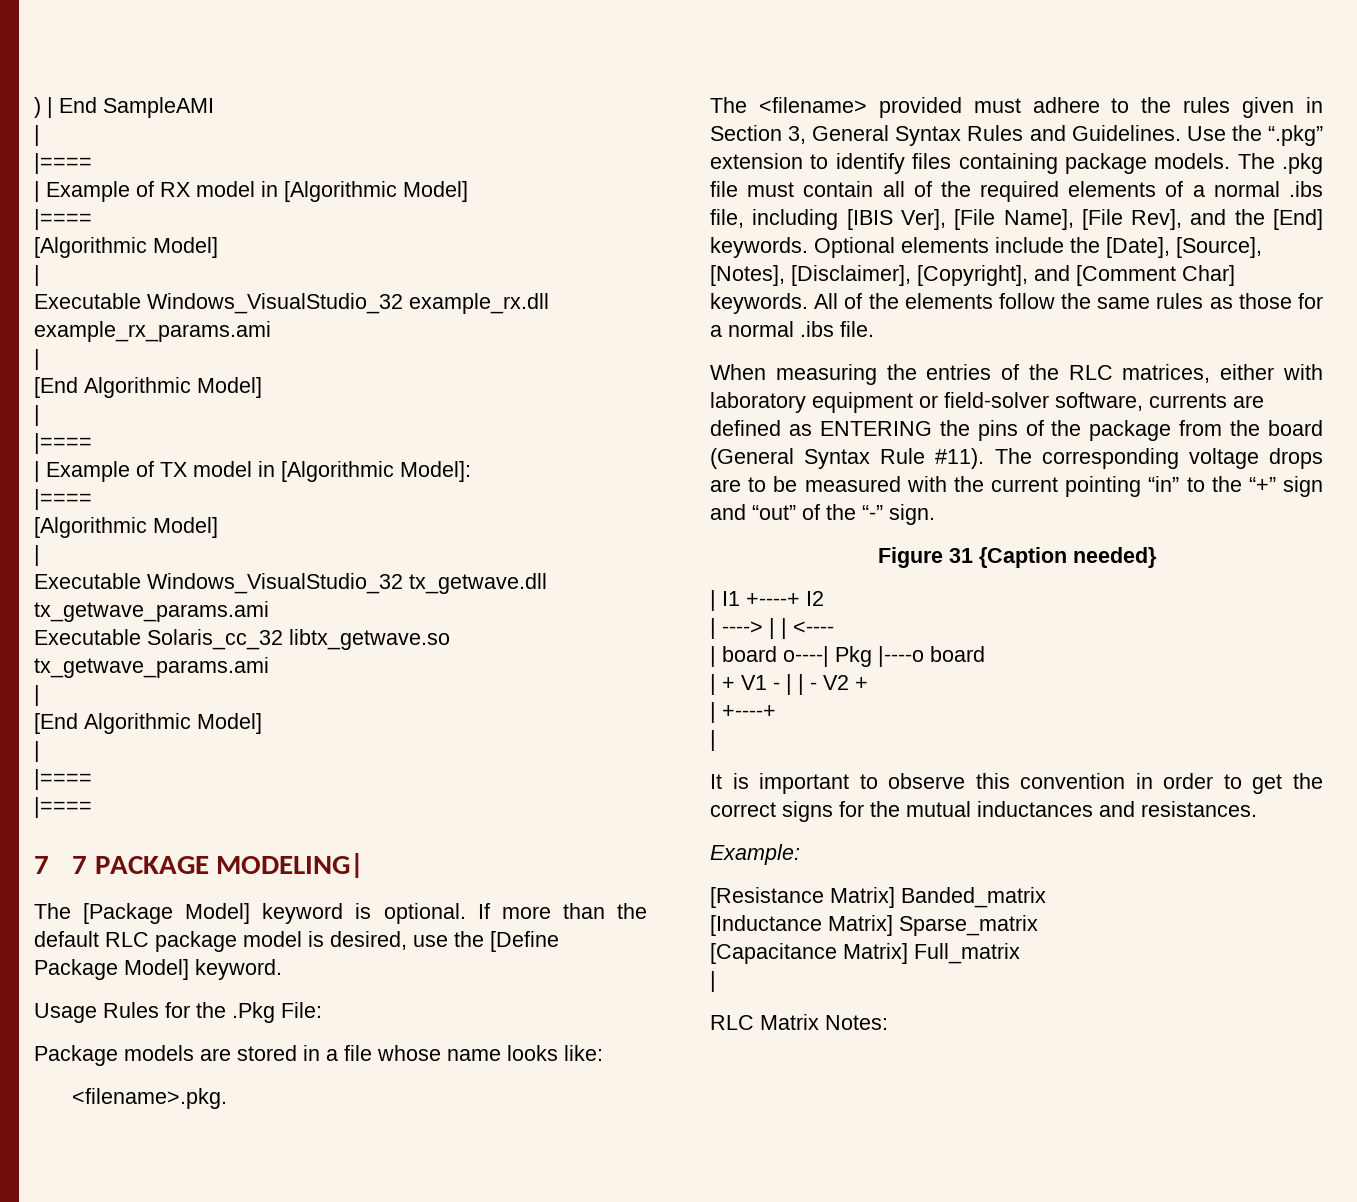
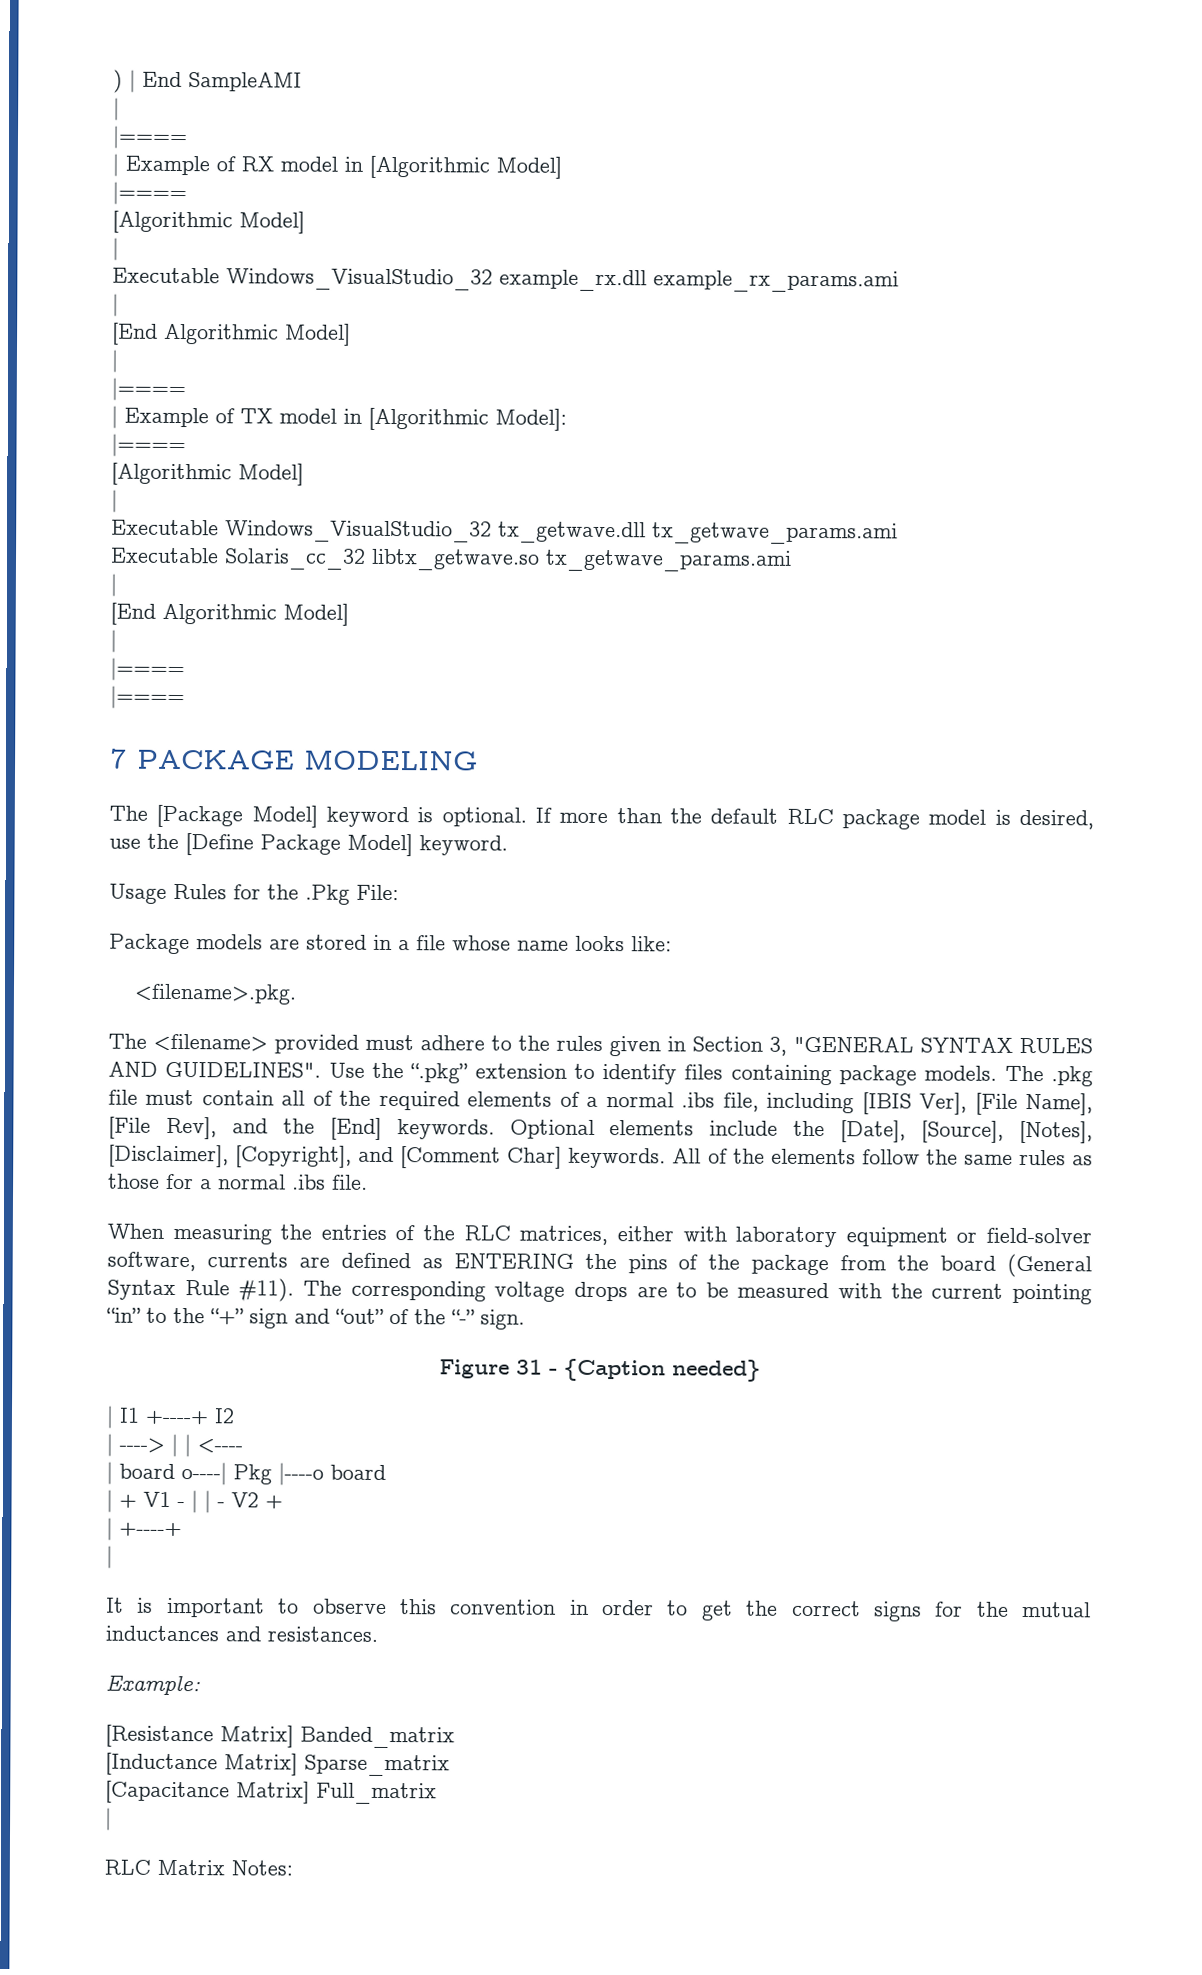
[71,853,365,878] 7 PACKAGE MODELING| -> [136,749,478,771] PACKAGE MODELING
[812,125,1181,146] General Syntax Rules and Guidelines. -> [793,1036,1093,1054] [108,1061,322,1078] "GENERAL SYNTAX RULES AND GUIDELINES".
(973, 555) none -> [548,1368,558,1375] -

